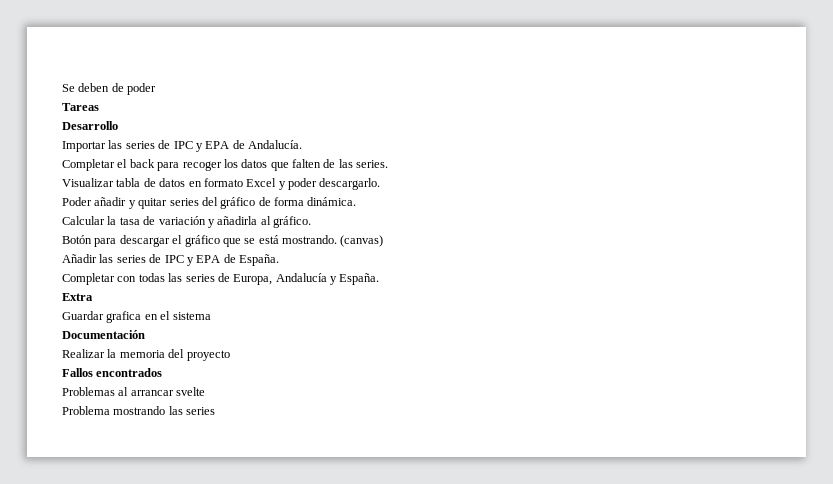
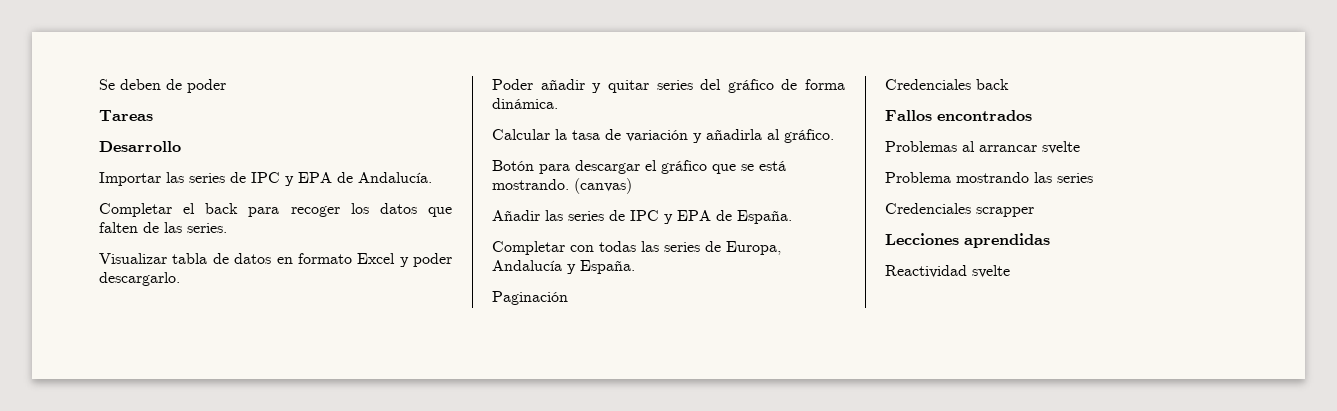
[62,293,93,301] [62,311,211,323] [62,330,145,339] [62,349,230,361] Extra // Guardar grafica en el sistema // Documentación // Realizar la memoria del proyecto -> [492,291,568,305] [885,79,1009,90] Paginación // Credenciales back
(216, 411) none -> [885,203,1034,217] [885,233,1050,248] [885,265,1010,278] // Credenciales scrapper // Lecciones aprendidas // Reactividad svelte

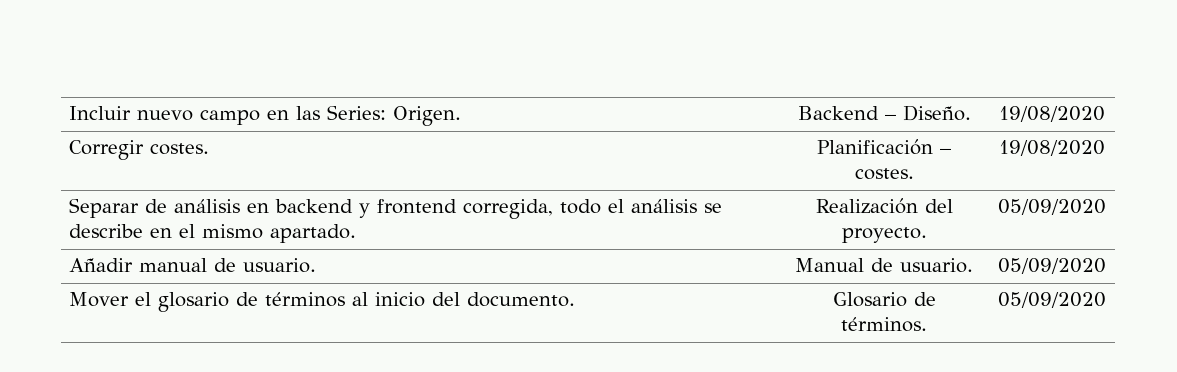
[99,79,226,93] [99,110,153,121] [99,141,181,152] [99,172,432,186] [99,203,452,217] [99,222,227,233] [99,253,452,267] [99,272,180,286] [492,79,845,93] [492,98,558,109] [492,129,834,143] [492,160,786,174] [492,178,632,194] [492,210,792,224] [492,241,781,255] [492,260,635,274] [492,291,568,305] [885,79,1009,90] [885,110,1032,121] [885,141,1080,154] [885,172,1093,183] [885,203,1034,217] [885,233,1050,248] [885,265,1010,278] Se deben de poder // Tareas // Desarrollo // Importar las series de IPC y EPA de Andalucía. // Completar el back para recoger los datos que falten de las series. // Visualizar tabla de datos en formato Excel y poder descargarlo. // Poder añadir y quitar series del gráfico de forma dinámica. // Calcular la tasa de variación y añadirla al gráfico. // Botón para descargar el gráfico que se está mostrando. (canvas) // Añadir las series de IPC y EPA de España. // Completar con todas las series de Europa, Andalucía y España. // Paginación // Credenciales back // Fallos encontrados // Problemas al arrancar svelte // Problema mostrando las series // Credenciales scrapper // Lecciones aprendidas // Reactividad svelte -> [69,105,462,126] [797,105,971,121] [999,106,1105,122] [69,140,210,160] [817,139,951,155] [854,168,914,180] [999,140,1105,156] [69,198,723,219] [69,224,357,243] [815,198,953,214] [841,227,927,243] [998,199,1106,215] [69,258,317,273] [795,258,973,273] [998,258,1106,274] [69,292,576,312] [832,292,936,307] [841,317,927,332] [998,292,1106,308] Incluir nuevo campo en las Series: Origen. | Backend – Diseño. | 19/08/2020 // Corregir costes. | Planificación – costes. | 19/08/2020 // Separar de análisis en backend y frontend corregida, todo el análisis se describe en el mismo apartado. | Realización del proyecto. | 05/09/2020 // Añadir manual de usuario. | Manual de usuario. | 05/09/2020 // Mover el glosario de términos al inicio del documento. | Glosario de términos. | 05/09/2020

